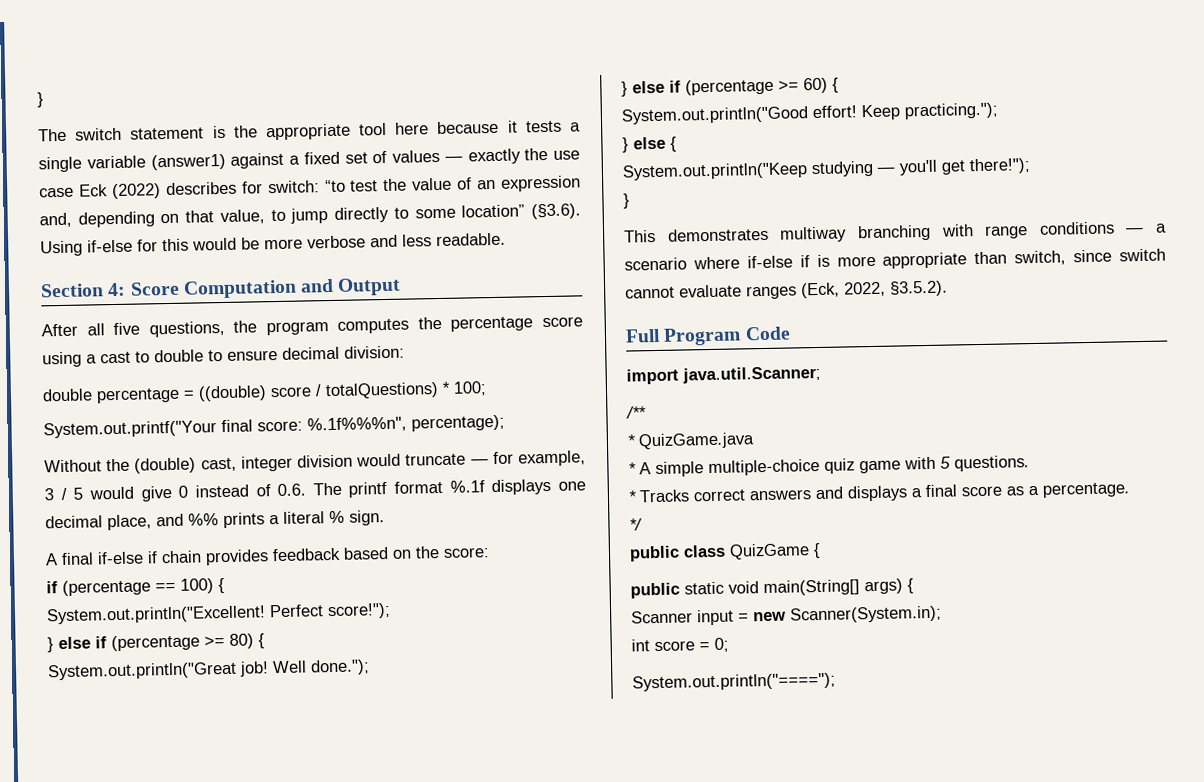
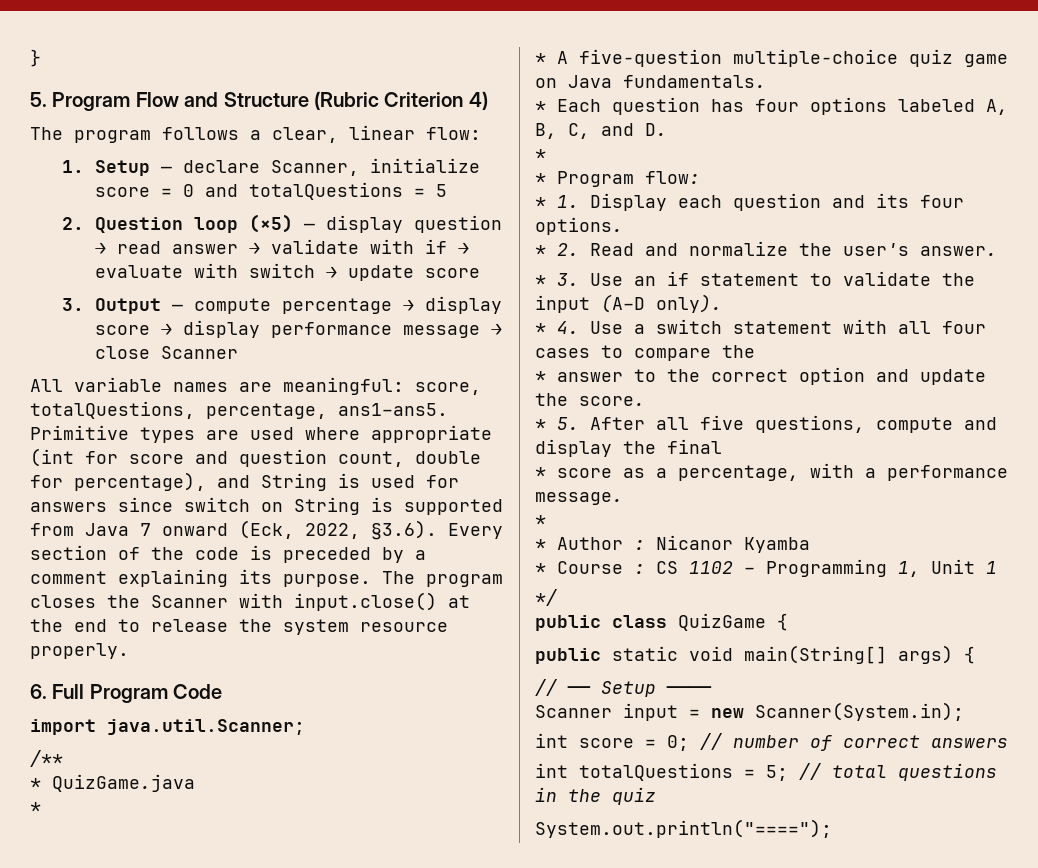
[37,92,44,108] [38,120,581,142] [38,147,580,173] [39,175,582,200] [39,203,581,228] [40,232,506,257] [40,277,402,299] [41,316,583,338] [42,345,405,368] [42,381,487,404] [43,414,505,439] [44,450,586,474] [44,478,587,502] [45,510,385,531] [45,546,490,566] [46,578,225,597] [46,602,391,625] [47,633,265,653] [47,659,370,681] [621,77,839,97] [621,102,999,125] [622,136,677,153] [622,158,1031,181] [623,193,630,209] [624,221,1167,243] [624,248,1166,271] [625,280,948,300] } // The switch statement is the appropriate tool here because it tests a single variable (answer1) against a fixed set of values — exactly the use case Eck (2022) describes for switch: “to test the value of an expression and, depending on that value, to jump directly to some location” (§3.6). Using if-else for this would be more verbose and less readable. // Section 4: Score Computation and Output // After all five questions, the program computes the percentage score using a cast to double to ensure decimal division: // double percentage = ((double) score / totalQuestions) * 100; // System.out.printf("Your final score: %.1f%%%n", percentage); // Without the (double) cast, integer division would truncate — for example, 3 / 5 would give 0 instead of 0.6. The printf format %.1f displays one decimal place, and %% prints a literal % sign. // A final if-else if chain provides feedback based on the score: // if (percentage == 100) { // System.out.println("Excellent! Perfect score!"); // } else if (percentage >= 80) { // System.out.println("Great job! Well done."); // } else if (percentage >= 60) { // System.out.println("Good effort! Keep practicing."); // } else { // System.out.println("Keep studying — you'll get there!"); // } // This demonstrates multiway branching with range conditions — a scenario where if-else if is more appropriate than switch, since switch cannot evaluate ranges (Eck, 2022, §3.5.2). // -> [30,49,41,67] [30,91,488,111] [30,125,481,143] [62,158,480,176] [94,182,447,200] [62,214,502,233] [94,239,469,254] [94,263,480,281] [62,296,502,314] [94,320,502,338] [94,346,238,359] [30,377,481,395] [30,401,448,419] [30,425,492,443] [30,448,481,467] [30,472,459,491] [30,497,503,515] [30,520,503,540] [30,545,426,563] [30,569,503,587] [30,592,470,611] [30,619,448,635] [30,643,129,659] [30,684,47,699] } // 5. Program Flow and Structure (Rubric Criterion 4) // The program follows a clear, linear flow: // 1. Setup — declare Scanner, initialize score = 0 and totalQuestions = 5 // 2. Question loop (×5) — display question → read answer → validate with if → evaluate with switch → update score // 3. Output — compute percentage → display score → display performance message → close Scanner // All variable names are meaningful: score, totalQuestions, percentage, ans1–ans5. Primitive types are used where appropriate (int for score and question count, double for percentage), and String is used for answers since switch on String is supported from Java 7 onward (Eck, 2022, §3.6). Every section of the code is preceded by a comment explaining its purpose. The program closes the Scanner with input.close() at the end to release the system resource properly. // 6.
[639,455,1030,478] [628,484,958,503] A simple multiple-choice quiz game with 5 questions. // * Tracks correct answers and displays a final -> [535,49,1008,67] [535,75,766,88] [535,97,1008,115] [535,123,667,139] [535,149,546,160] [535,171,700,187] [535,193,964,211] [535,217,623,235] [535,241,997,256] [535,271,975,286] [535,294,722,313] [535,319,986,334] [535,345,755,361] [535,367,986,385] [535,393,645,406] [535,415,997,433] [535,439,722,457] [535,467,546,478] // * A five-question multiple-choice quiz game on Java fundamentals. // * Each question has four options labeled A, B, C, and D. // * // * Program flow: // * 1. Display each question and its four options. // * 2. Read and normalize the user's answer. // * 3. Use an if statement to validate the input (A–D only). // * 4. Use a switch statement with all four cases to compare the // * answer to the correct option and update the score. // * 5. After all five questions, compute and display the final // *
[1042,482,1131,498] percentage. -> [678,463,1008,481] [535,492,623,505] [535,515,546,526] [535,535,810,553] [535,559,997,577] percentage, with a performance message. // * // * Author : Nicanor Kyamba // * Course : CS 1102 – Programming 1, Unit 1
(914, 586) none -> [535,679,712,697] // // ── Setup ────
(729, 644) none -> [700,733,1008,751] [535,763,997,781] [535,787,656,805] // number of correct answers // int totalQuestions = 5; // total questions in the quiz

